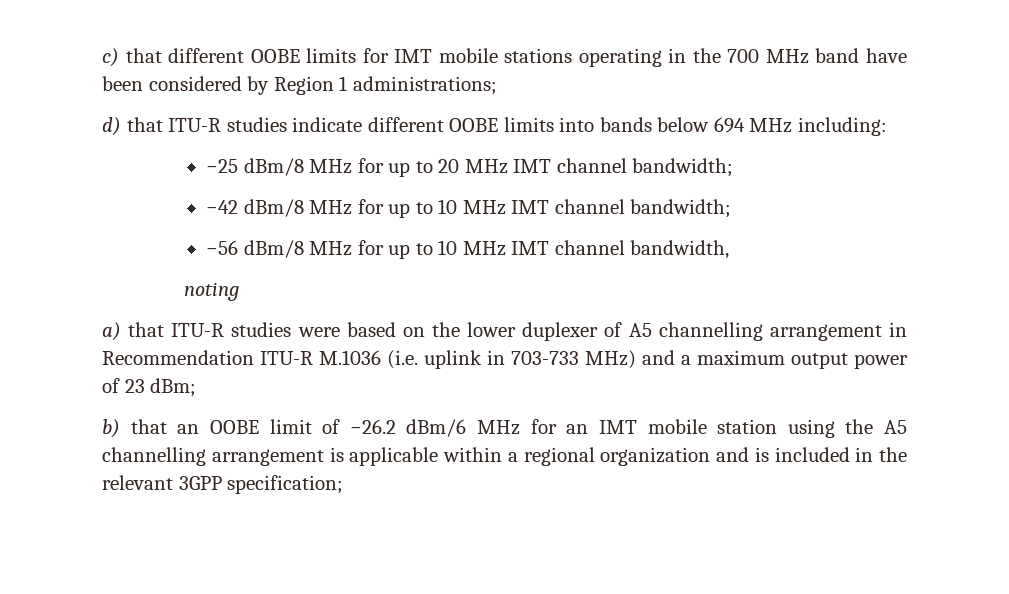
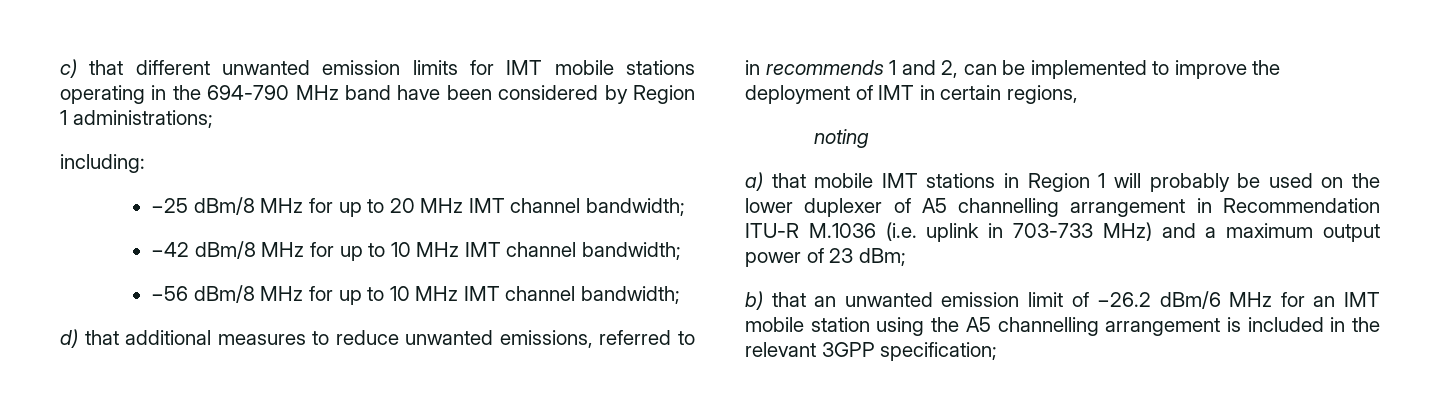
[250,49,300,63] OOBE -> [222,60,401,75] unwanted emission
[727,49,760,63] 700 -> [207,85,290,100] 694-790
[102,117,793,136] d) that ITU-R studies indicate different OOBE limits into bands below 694 MHz -> (213, 119) none
[630,240,730,259] [183,282,239,301] [102,322,396,341] bandwidth, // noting // a) that ITU-R studies were based -> [580,286,680,304] [60,329,695,348] [745,60,1281,79] [745,85,1078,104] [813,129,869,148] [745,172,1313,192] bandwidth; // d) that additional measures to reduce unwanted emissions, referred to in recommends 1 and 2, can be implemented to improve the deployment of IMT in certain regions, // noting // a) that mobile IMT stations in Region 1 will probably be used
[209,420,259,434] OOBE -> [844,292,1020,307] unwanted emission
[349,447,769,466] applicable within a regional organization and is -> (1241, 324) none

